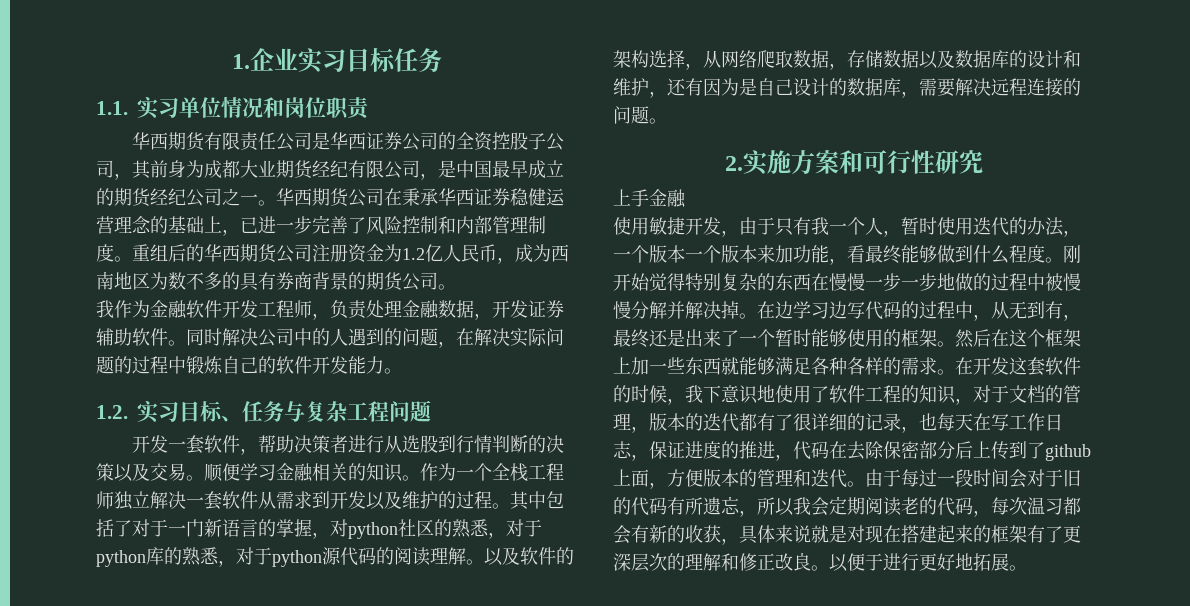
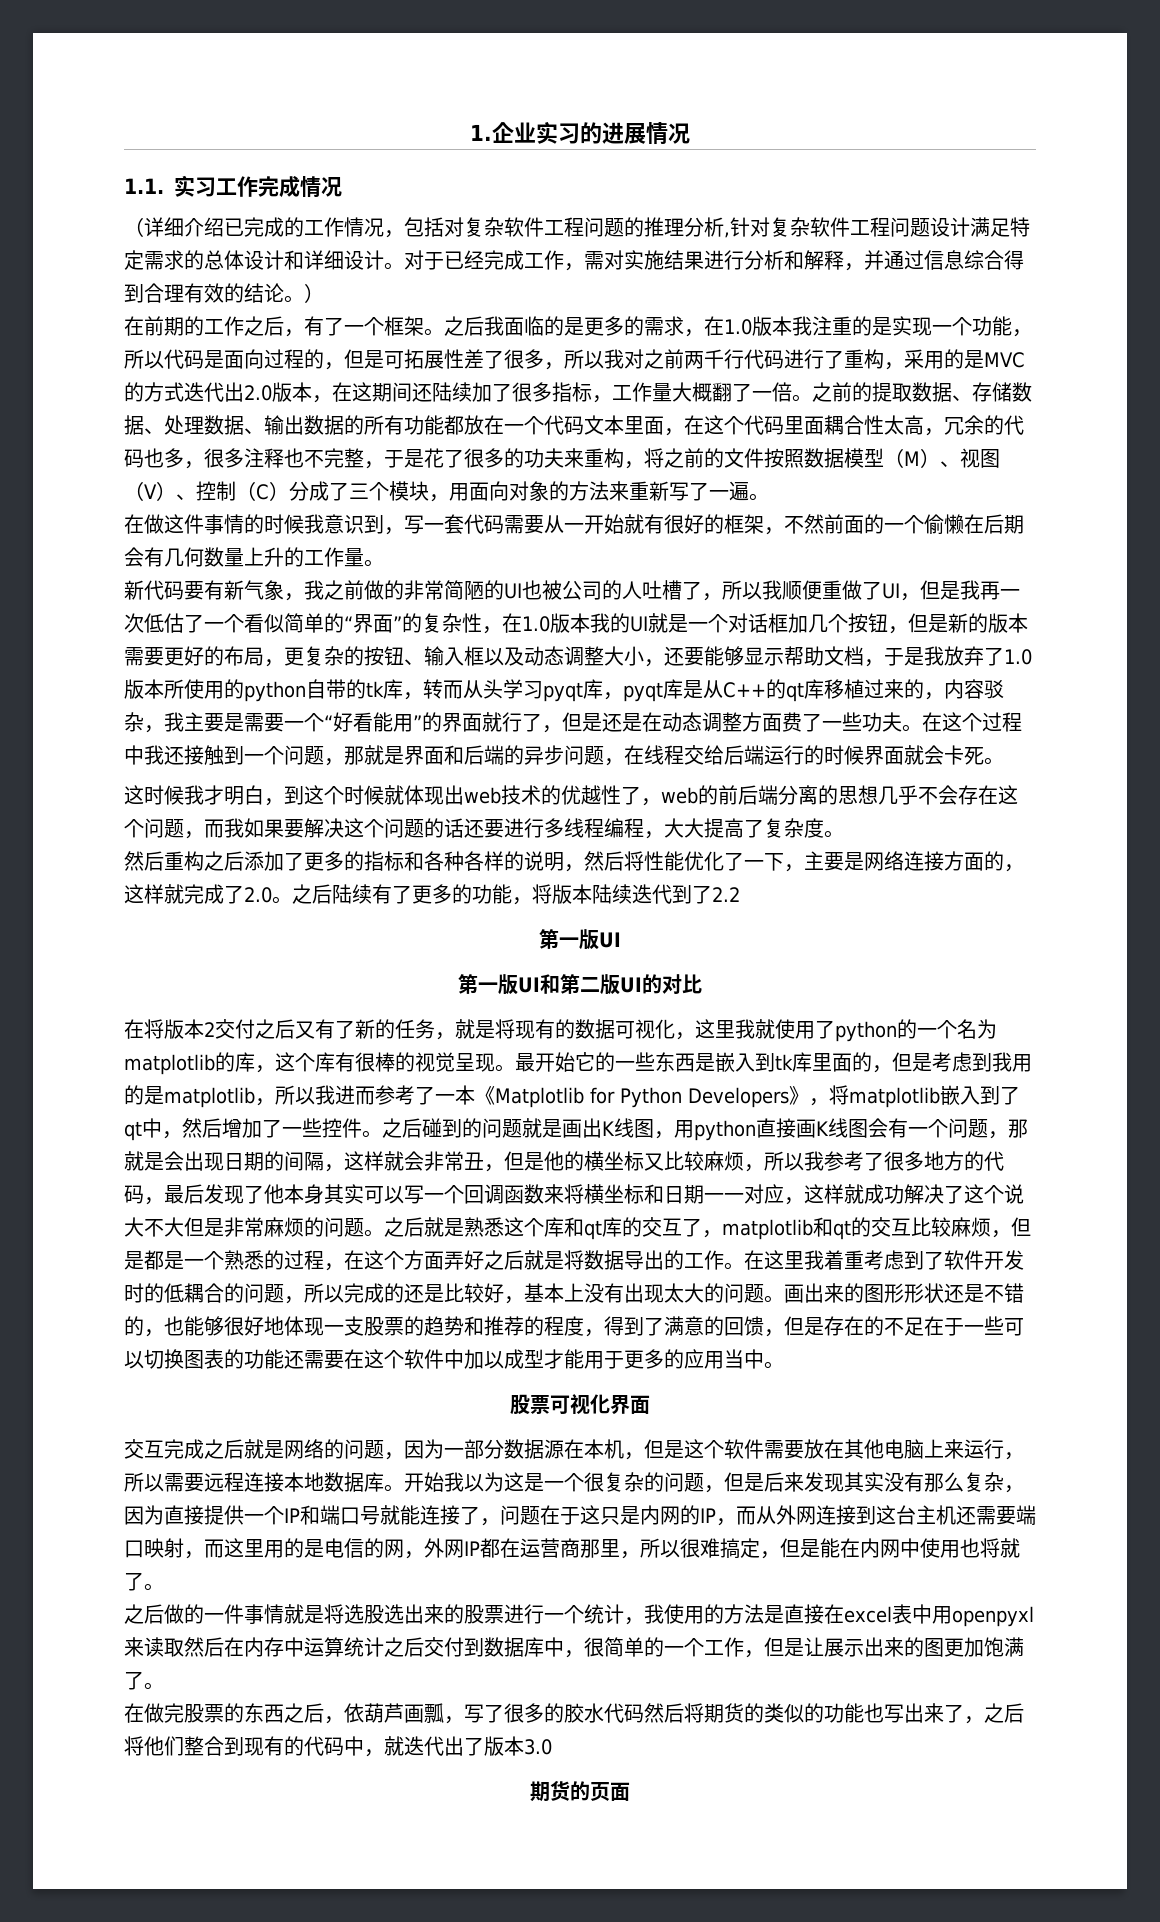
[345,48,442,73] 目标任务 -> [580,122,690,145] 的进展情况
[179,97,371,120] [131,132,564,151] [96,160,564,180] [96,188,565,207] [96,215,546,236] [96,244,569,264] [96,271,456,291] [96,300,564,320] [96,328,564,348] [96,356,402,374] [96,400,431,423] [131,435,564,455] [96,463,564,482] [96,491,564,510] [96,519,542,539] [96,547,574,567] [613,49,1081,70] [613,78,1081,98] [613,106,667,124] [724,150,983,175] [613,189,686,208] [613,217,1081,237] [613,245,1081,265] [613,273,1081,291] [613,301,1081,321] [613,329,1081,348] [613,357,1081,376] [613,385,1081,405] [613,413,1063,433] [613,441,1091,461] [613,469,1081,489] [613,496,1081,517] [613,525,1081,545] [613,553,1027,572] 单位情况和岗位职责 // 华西期货有限责任公司是华西证券公司的全资控股子公司，其前身为成都大业期货经纪有限公司，是中国最早成立的期货经纪公司之一。华西期货公司在秉承华西证券稳健运营理念的基础上，已进一步完善了风险控制和内部管理制度。重组后的华西期货公司注册资金为1.2亿人民币，成为西南地区为数不多的具有券商背景的期货公司。 // 我作为金融软件开发工程师，负责处理金融数据，开发证券辅助软件。同时解决公司中的人遇到的问题，在解决实际问题的过程中锻炼自己的软件开发能力。 // 1.2.实习目标、任务与复杂工程问题 // 开发一套软件，帮助决策者进行从选股到行情判断的决策以及交易。顺便学习金融相关的知识。作为一个全栈工程师独立解决一套软件从需求到开发以及维护的过程。其中包括了对于一门新语言的掌握，对python社区的熟悉，对于python库的熟悉，对于python源代码的阅读理解。以及软件的架构选择，从网络爬取数据，存储数据以及数据库的设计和维护，还有因为是自己设计的数据库，需要解决远程连接的问题。 // 2.实施方案和可行性研究 // 上手金融 // 使用敏捷开发，由于只有我一个人，暂时使用迭代的办法，一个版本一个版本来加功能，看最终能够做到什么程度。刚开始觉得特别复杂的东西在慢慢一步一步地做的过程中被慢慢分解并解决掉。在边学习边写代码的过程中，从无到有，最终还是出来了一个暂时能够使用的框架。然后在这个框架上加一些东西就能够满足各种各样的需求。在开发这套软件的时候，我下意识地使用了软件工程的知识，对于文档的管理，版本的迭代都有了很详细的记录，也每天在写工作日志，保证进度的推进，代码在去除保密部分后上传到了github上面，方便版本的管理和迭代。由于每过一段时间会对于旧的代码有所遗忘，所以我会定期阅读老的代码，每次温习都会有新的收获，具体来说就是对现在搭建起来的框架有了更深层次的理解和修正改良。以便于进行更好地拓展。 -> [216,175,342,198] [124,217,1030,238] [124,250,1024,271] [124,283,324,303] [124,316,1032,337] [124,349,1025,370] [124,382,1032,403] [124,415,1024,436] [124,448,1000,469] [124,481,769,502] [124,514,1024,535] [124,547,384,567] [124,580,1020,601] [124,613,1028,634] [124,646,1032,667] [124,679,1004,702] [124,712,1022,733] [124,745,1004,766] [124,785,1018,806] [124,818,844,839] [124,851,1024,872] [124,884,740,905] [539,929,621,950] [458,974,702,995] [124,1019,997,1042] [124,1052,1032,1075] [124,1085,1020,1108] [124,1118,1028,1141] [124,1151,1004,1172] [124,1184,1024,1205] [124,1217,1031,1240] [124,1250,1024,1271] [124,1283,1024,1304] [124,1316,1024,1337] [124,1349,784,1369] [510,1394,650,1415] [124,1439,1024,1460] [124,1472,1024,1493] [124,1505,1036,1526] [124,1538,1020,1559] [124,1572,164,1591] [124,1604,1034,1627] [124,1637,1024,1658] [124,1671,164,1690] [124,1703,1024,1724] [124,1736,552,1757] [530,1780,630,1802] 工作完成情况 // （详细介绍已完成的工作情况，包括对复杂软件工程问题的推理分析,针对复杂软件工程问题设计满足特定需求的总体设计和详细设计。对于已经完成工作，需对实施结果进行分析和解释，并通过信息综合得到合理有效的结论。） // 在前期的工作之后，有了一个框架。之后我面临的是更多的需求，在1.0版本我注重的是实现一个功能，所以代码是面向过程的，但是可拓展性差了很多，所以我对之前两千行代码进行了重构，采用的是MVC的方式迭代出2.0版本，在这期间还陆续加了很多指标，工作量大概翻了一倍。之前的提取数据、存储数据、处理数据、输出数据的所有功能都放在一个代码文本里面，在这个代码里面耦合性太高，冗余的代码也多，很多注释也不完整，于是花了很多的功夫来重构，将之前的文件按照数据模型（M）、视图（V）、控制（C）分成了三个模块，用面向对象的方法来重新写了一遍。 // 在做这件事情的时候我意识到，写一套代码需要从一开始就有很好的框架，不然前面的一个偷懒在后期会有几何数量上升的工作量。 // 新代码要有新气象，我之前做的非常简陋的UI也被公司的人吐槽了，所以我顺便重做了UI，但是我再一次低估了一个看似简单的“界面”的复杂性，在1.0版本我的UI就是一个对话框加几个按钮，但是新的版本需要更好的布局，更复杂的按钮、输入框以及动态调整大小，还要能够显示帮助文档，于是我放弃了1.0版本所使用的python自带的tk库，转而从头学习pyqt库，pyqt库是从C++的qt库移植过来的，内容驳杂，我主要是需要一个“好看能用”的界面就行了，但是还是在动态调整方面费了一些功夫。在这个过程中我还接触到一个问题，那就是界面和后端的异步问题，在线程交给后端运行的时候界面就会卡死。 // 这时候我才明白，到这个时候就体现出web技术的优越性了，web的前后端分离的思想几乎不会存在这个问题，而我如果要解决这个问题的话还要进行多线程编程，大大提高了复杂度。 // 然后重构之后添加了更多的指标和各种各样的说明，然后将性能优化了一下，主要是网络连接方面的，这样就完成了2.0。之后陆续有了更多的功能，将版本陆续迭代到了2.2 // 第一版UI // 第一版UI和第二版UI的对比 // 在将版本2交付之后又有了新的任务，就是将现有的数据可视化，这里我就使用了python的一个名为matplotlib的库，这个库有很棒的视觉呈现。最开始它的一些东西是嵌入到tk库里面的，但是考虑到我用的是matplotlib，所以我进而参考了一本《Matplotlib for Python Developers》，将matplotlib嵌入到了qt中，然后增加了一些控件。之后碰到的问题就是画出K线图，用python直接画K线图会有一个问题，那就是会出现日期的间隔，这样就会非常丑，但是他的横坐标又比较麻烦，所以我参考了很多地方的代码，最后发现了他本身其实可以写一个回调函数来将横坐标和日期一一对应，这样就成功解决了这个说大不大但是非常麻烦的问题。之后就是熟悉这个库和qt库的交互了，matplotlib和qt的交互比较麻烦，但是都是一个熟悉的过程，在这个方面弄好之后就是将数据导出的工作。在这里我着重考虑到了软件开发时的低耦合的问题，所以完成的还是比较好，基本上没有出现太大的问题。画出来的图形形状还是不错的，也能够很好地体现一支股票的趋势和推荐的程度，得到了满意的回馈，但是存在的不足在于一些可以切换图表的功能还需要在这个软件中加以成型才能用于更多的应用当中。 // 股票可视化界面 // 交互完成之后就是网络的问题，因为一部分数据源在本机，但是这个软件需要放在其他电脑上来运行，所以需要远程连接本地数据库。开始我以为这是一个很复杂的问题，但是后来发现其实没有那么复杂，因为直接提供一个IP和端口号就能连接了，问题在于这只是内网的IP，而从外网连接到这台主机还需要端口映射，而这里用的是电信的网，外网IP都在运营商那里，所以很难搞定，但是能在内网中使用也将就了。 // 之后做的一件事情就是将选股选出来的股票进行一个统计，我使用的方法是直接在excel表中用openpyxl来读取然后在内存中运算统计之后交付到数据库中，很简单的一个工作，但是让展示出来的图更加饱满了。 // 在做完股票的东西之后，依葫芦画瓢，写了很多的胶水代码然后将期货的类似的功能也写出来了，之后将他们整合到现有的代码中，就迭代出了版本3.0 // 期货的页面

